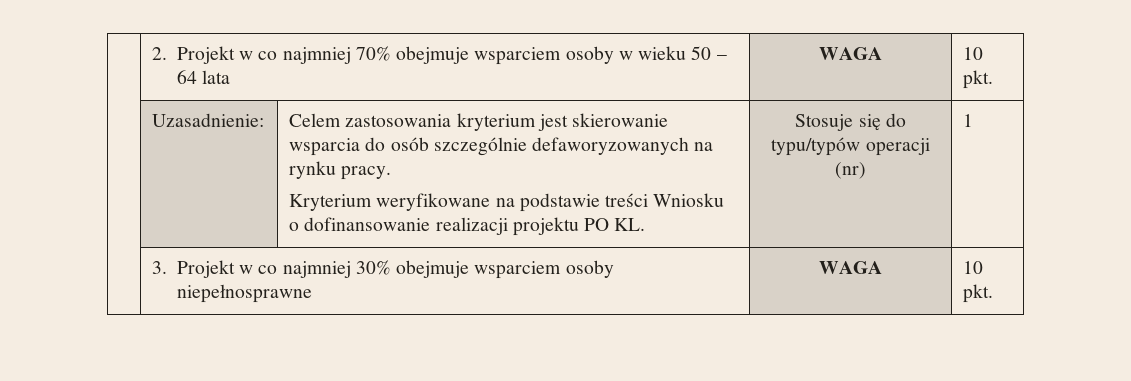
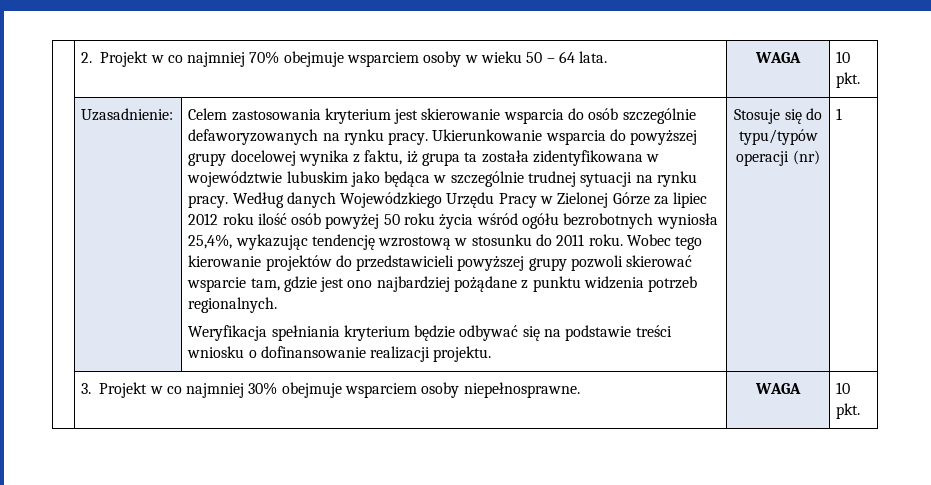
[201,70,230,84] lata -> [579,51,608,63] lata.
[288,193,491,211] // Kryterium weryfikowane -> [432,129,698,145] [188,150,660,166] [187,171,698,187] [188,192,708,208] [188,213,718,229] [188,234,703,250] [188,255,693,271] [187,276,698,292] [188,297,278,313] [188,325,540,341] Ukierunkowanie wsparcia do powyższej grupy docelowej wynika z faktu, iż grupa ta została zidentyfikowana w województwie lubuskim jako będąca w szczególnie trudnej sytuacji na rynku pracy. Według danych Wojewódzkiego Urzędu Pracy w Zielonej Górze za lipiec 2012 roku ilość osób powyżej 50 roku życia wśród ogółu bezrobotnych wyniosła 25,4%, wykazując tendencję wzrostową w stosunku do 2011 roku. Wobec tego kierowanie projektów do przedstawicieli powyższej grupy pozwoli skierować wsparcie tam, gdzie jest ono najbardziej pożądane z punktu widzenia potrzeb regionalnych. // Weryfikacja spełniania kryterium będzie odbywać się
[653,193,725,207] Wniosku -> [187,346,245,358] wniosku
[512,217,646,236] projektu PO KL. -> [433,346,492,362] projektu.
[176,284,312,303] niepełnosprawne -> [463,382,580,398] niepełnosprawne.

